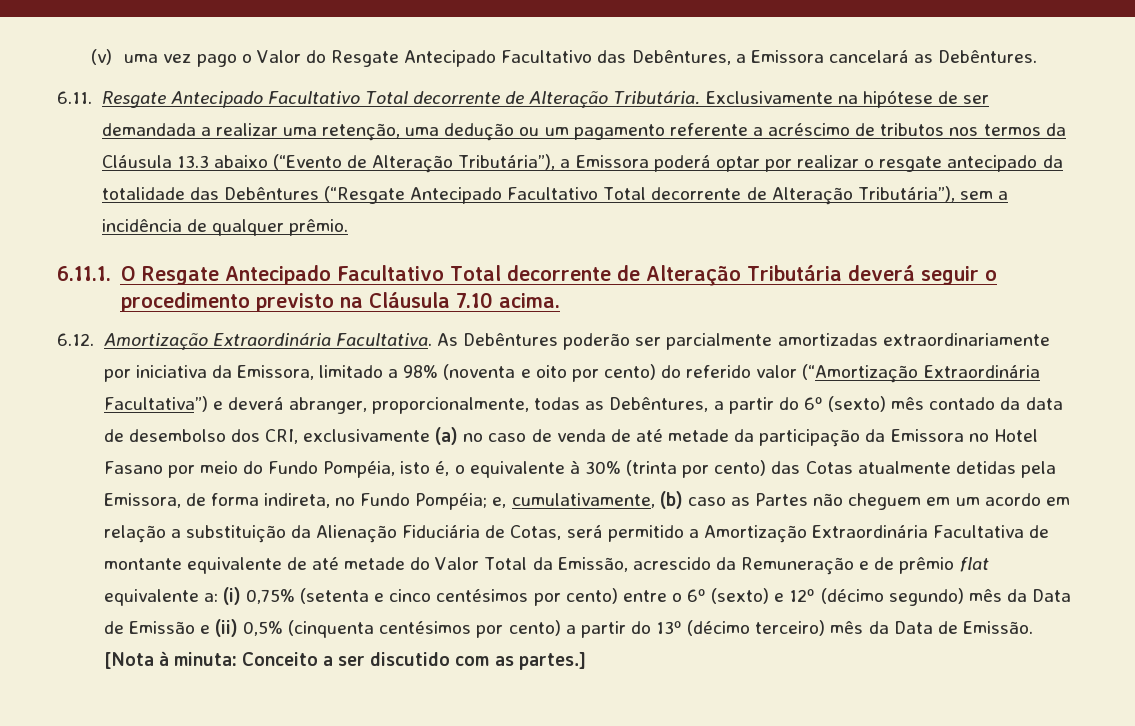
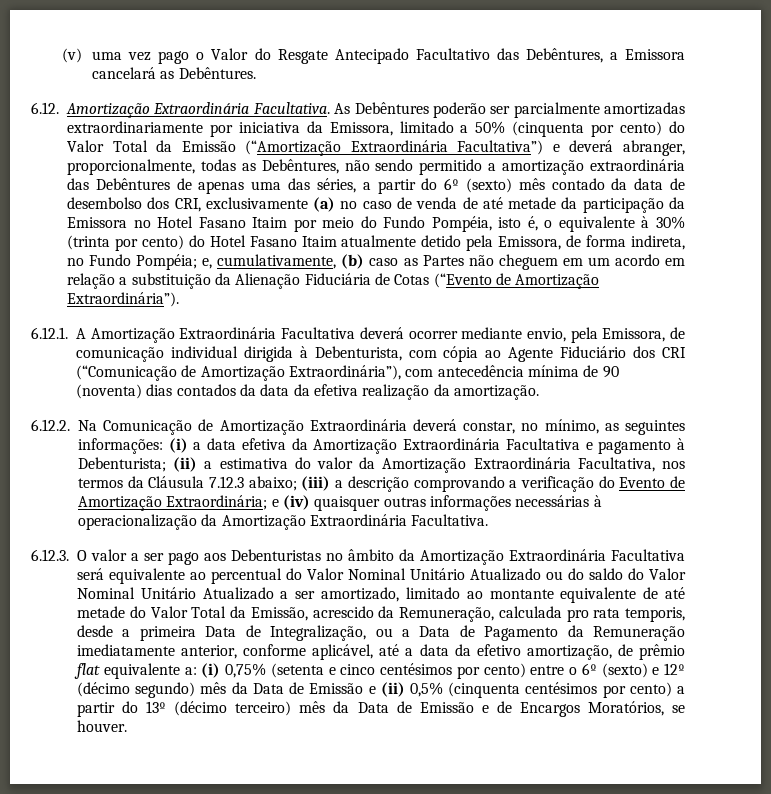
[57,90,990,108] [101,123,1066,141] [101,154,1063,173] [101,186,1009,205] [101,219,348,236] [57,265,998,286] [120,292,561,312] // 6.11. Resgate Antecipado Facultativo Total decorrente de Alteração Tributária. Exclusivamente na hipótese de ser demandada a realizar uma retenção, uma dedução ou um pagamento referente a acréscimo de tributos nos termos da Cláusula 13.3 abaixo (“Evento de Alteração Tributária”), a Emissora poderá optar por realizar o resgate antecipado da totalidade das Debêntures (“Resgate Antecipado Facultativo Total decorrente de Alteração Tributária”), sem a incidência de qualquer prêmio. // 6.11.1. O Resgate Antecipado Facultativo Total decorrente de Alteração Tributária deverá seguir o procedimento previsto na Cláusula 7.10 acima. -> (256, 73) none
[403,364,798,382] 98% (noventa e oito por cento) do referido valor -> [475,121,686,137] [67,140,236,152] 50% (cinquenta por cento) do Valor Total da Emissão
(709, 404) none -> [344,159,686,175] [67,178,356,194] não sendo permitido a amortização extraordinária das Debêntures de apenas uma das séries,
(163, 467) none -> [252,217,288,228] Itaim
[771,461,1016,474] das Cotas atualmente detidas -> [188,235,462,247] do Hotel Fasano Itaim atualmente detido
[510,525,1050,543] Cotas, será permitido a Amortização Extraordinária Facultativa de -> [394,273,600,289] [67,292,179,307] [31,327,686,343] [76,346,687,362] [76,365,619,381] [76,384,539,400] [31,419,686,435] [78,438,686,454] [78,457,685,473] [78,476,686,492] [78,495,602,511] [78,514,489,530] [31,549,685,565] [77,568,686,584] [77,587,483,602] Cotas (“Evento de Amortização Extraordinária”). // 6.12.1. A Amortização Extraordinária Facultativa deverá ocorrer mediante envio, pela Emissora, de comunicação individual dirigida à Debenturista, com cópia ao Agente Fiduciário dos CRI (“Comunicação de Amortização Extraordinária”), com antecedência mínima de 90 (noventa) dias contados da data da efetiva realização da amortização. // 6.12.2. Na Comunicação de Amortização Extraordinária deverá constar, no mínimo, as seguintes informações: (i) a data efetiva da Amortização Extraordinária Facultativa e pagamento à Debenturista; (ii) a estimativa do valor da Amortização Extraordinária Facultativa, nos termos da Cláusula 7.12.3 abaixo; (iii) a descrição comprovando a verificação do Evento de Amortização Extraordinária; e (iv) quaisquer outras informações necessárias à operacionalização da Amortização Extraordinária Facultativa. // 6.12.3. O valor a ser pago aos Debenturistas no âmbito da Amortização Extraordinária Facultativa será equivalente ao percentual do Valor Nominal Unitário Atualizado ou do saldo do Valor Nominal Unitário Atualizado a ser amortizado, limitado ao
[741,557,870,575] Remuneração e -> [399,606,685,622] [77,625,685,641] [77,644,612,660] Remuneração, calculada pro rata temporis, desde a primeira Data de Integralização, ou a Data de Pagamento da Remuneração imediatamente anterior, conforme aplicável, até a data da efetivo amortização,
[962,621,1033,634] [103,651,586,670] Emissão. [Nota à minuta: Conceito a ser discutido com as partes.] -> [419,701,685,717] [77,720,127,732] Emissão e de Encargos Moratórios, se houver.

